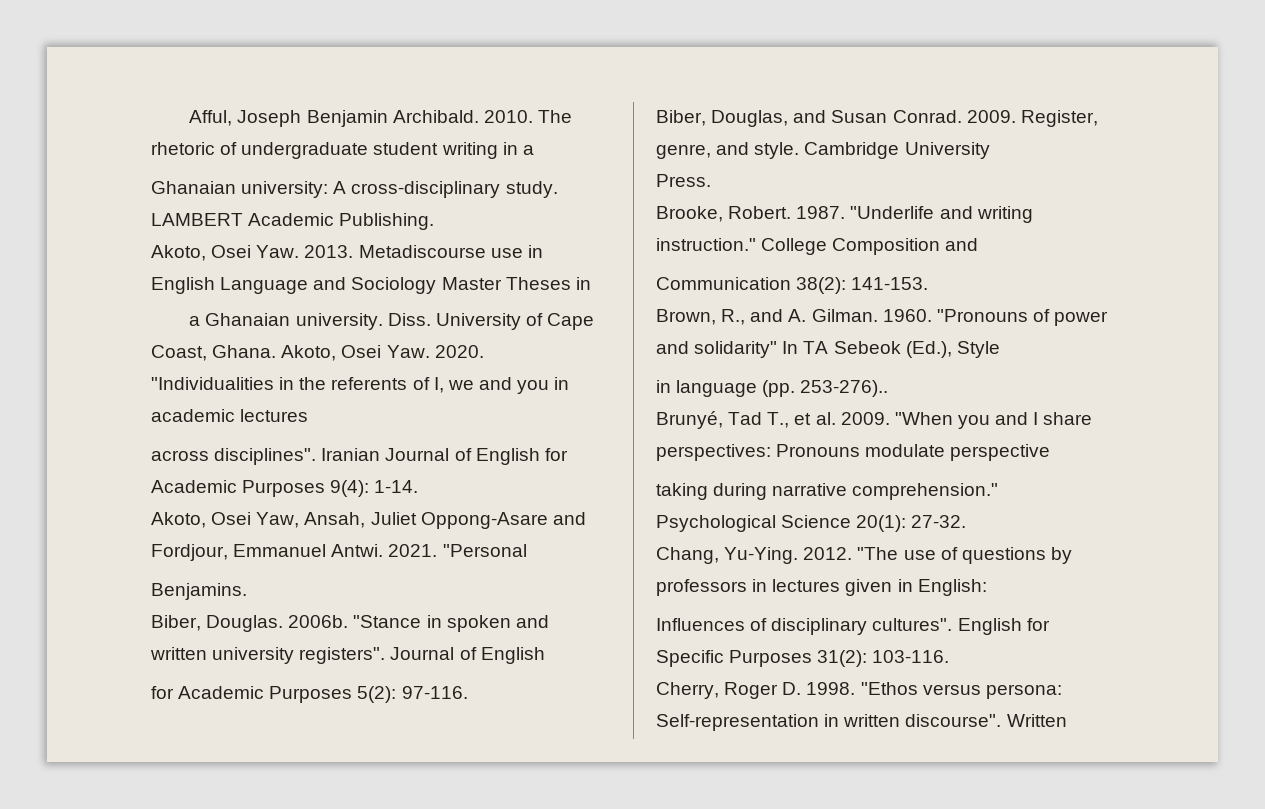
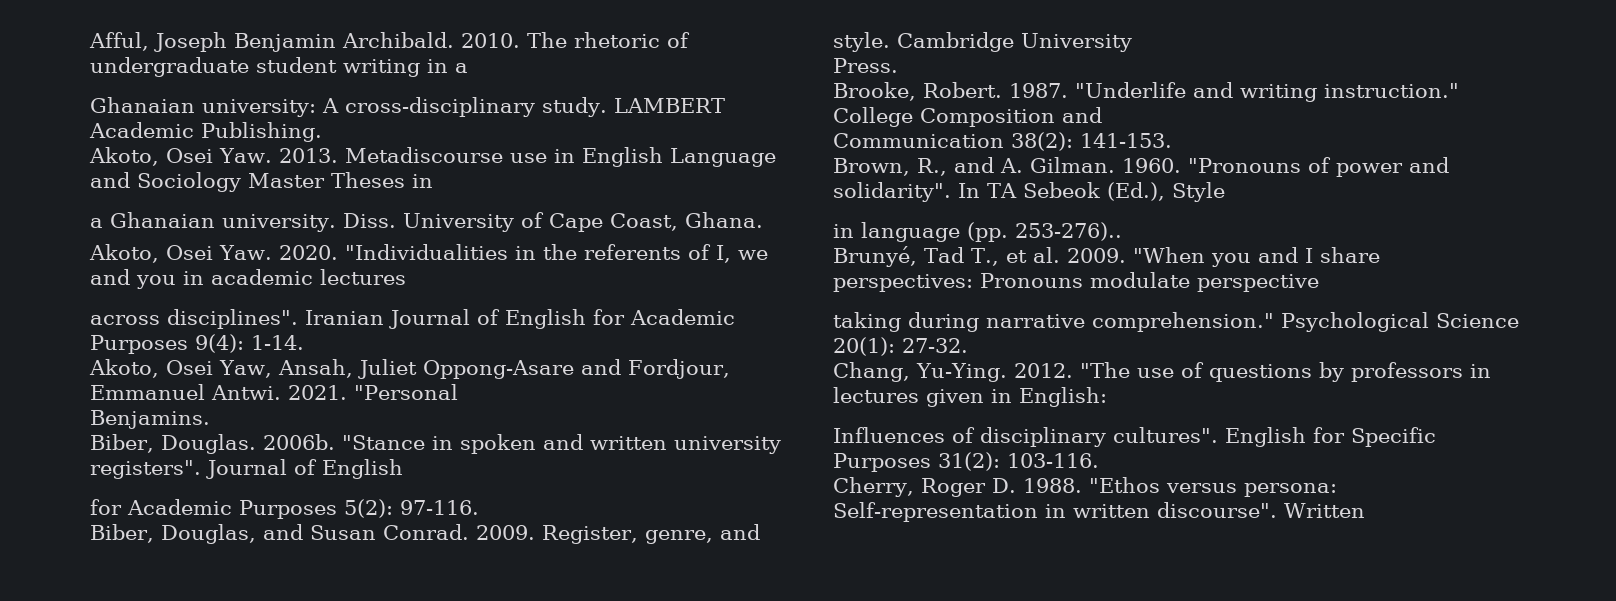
(277, 351) none -> (763, 220) //
[694,341,778,358] solidarity" -> [833,182,951,202] solidarity".
[806,682,856,695] 1998. -> [1022,478,1082,493] 1988.

